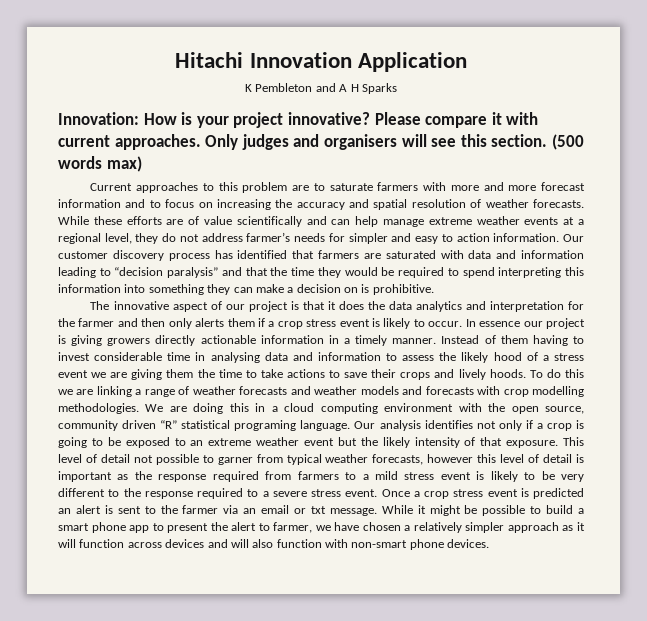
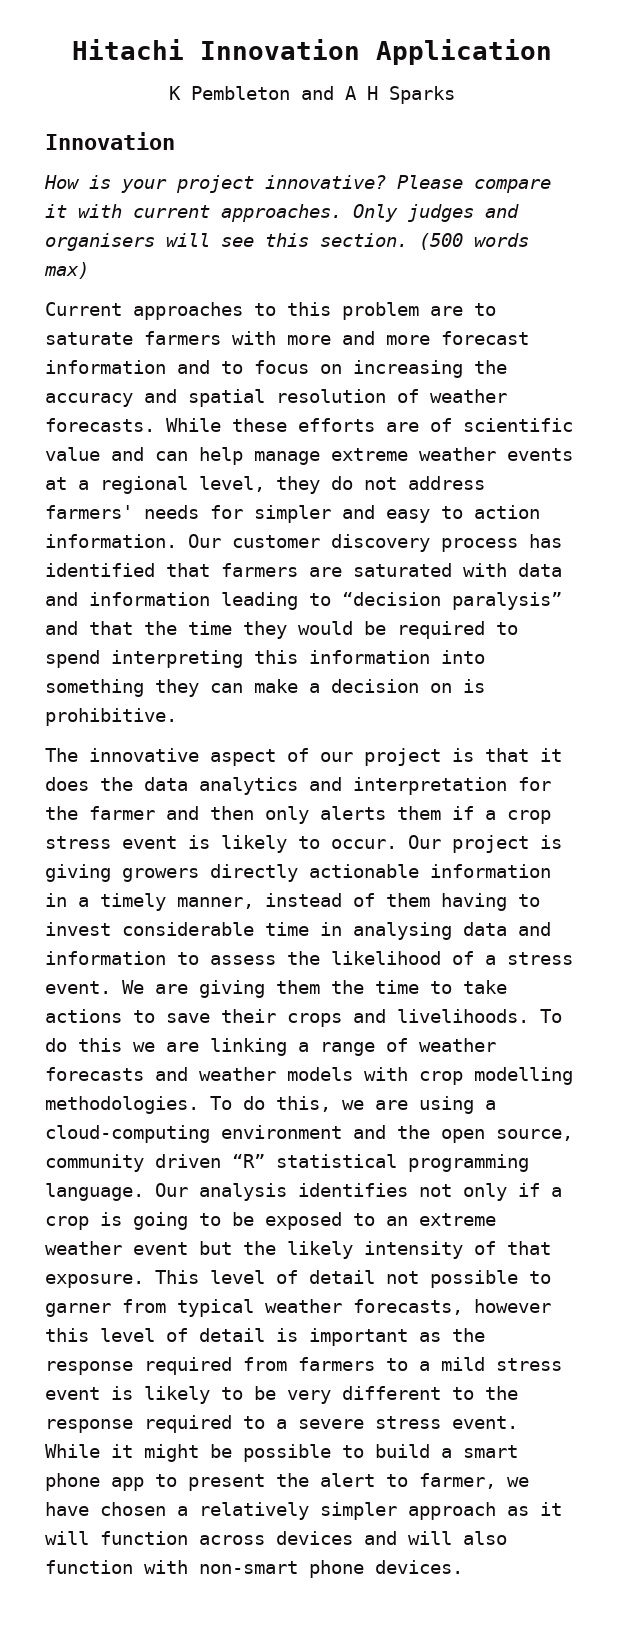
[58,112,139,125] Innovation: -> [45,132,175,150] Innovation //
[204,216,302,227] value scientifically -> [463,418,573,432] [45,447,100,461] scientific value
[246,232,291,242] farmer’s -> [45,505,133,519] farmers'
[465,319,543,327] In essence our -> [408,835,441,849] Our
[392,335,480,344] manner. Instead -> [177,893,342,909] manner, instead
[461,352,522,363] likely hood -> [331,951,441,965] likelihood
[58,370,107,378] event we -> [45,980,144,994] event. We
[458,369,526,380] lively hoods. -> [397,1009,529,1023] livelihoods.
[402,386,474,395] and forecasts -> (353, 1074) none
[145,403,482,414] We are doing this in a cloud computing environment with -> [210,1096,496,1114] [45,1125,386,1143] To do this, we are using a cloud-computing environment and
[234,420,297,431] programing -> [408,1154,529,1172] programming
[381,488,584,499] [58,505,377,516] Once a crop stress event is predicted an alert is sent to the farmer via an email or txt message. -> (518, 1422) none

